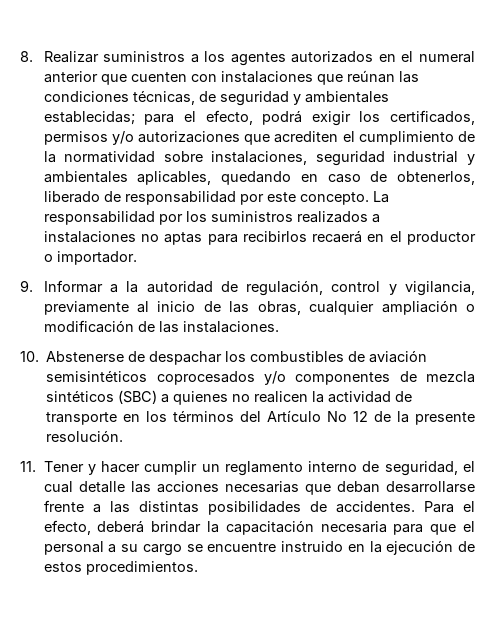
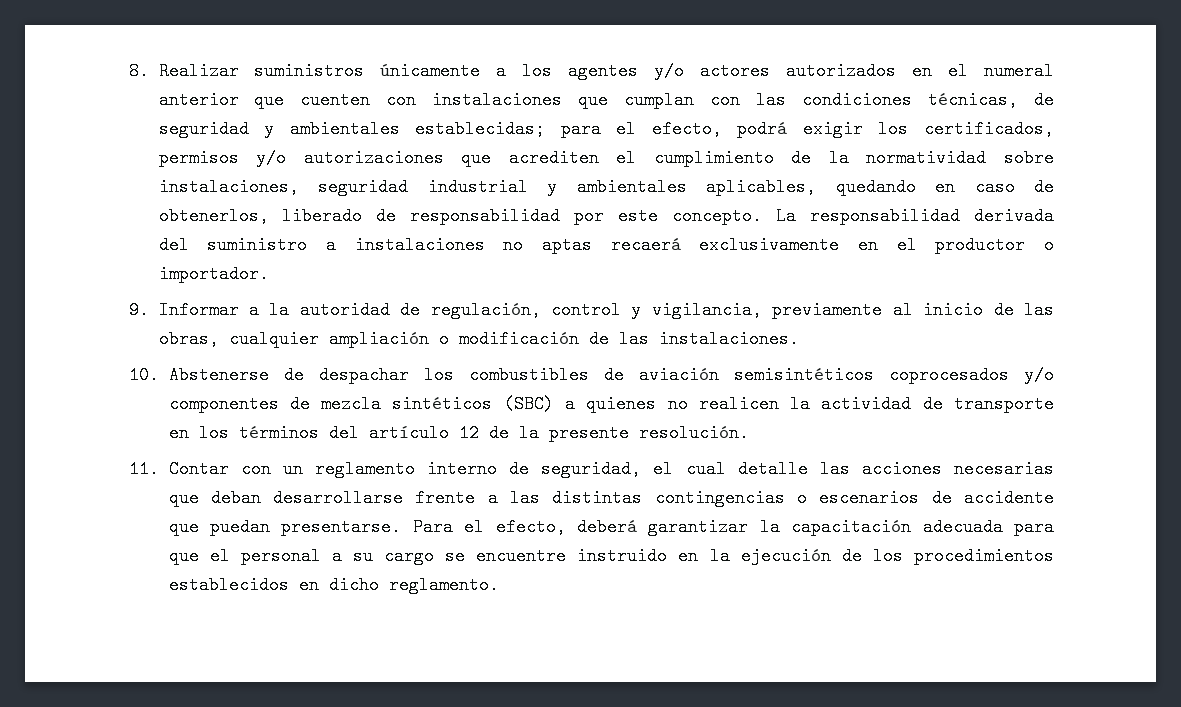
(186, 56) none -> [380,62,481,80] únicamente
(286, 59) none -> [654,62,771,80] y/o actores
[346,70,395,83] reúnan -> [624,91,741,109] cumplan con
[158,211,368,225] por los suministros realizados -> [974,207,1054,225] [158,236,308,254] derivada del suministro
[207,230,363,245] para recibirlos recaerá -> [610,236,840,254] recaerá exclusivamente
[267,410,348,422] Artículo No -> [368,424,449,442] artículo
[43,461,198,475] Tener y hacer cumplir -> [168,460,271,478] Contar con
[207,501,415,515] posibilidades de accidentes. -> [654,489,1055,507] [168,518,402,536] contingencias o escenarios de accidente que puedan presentarse.
[151,521,202,533] brindar -> [648,518,749,536] garantizar
[320,521,387,533] necesaria -> [922,518,1003,536] adecuada
[43,561,198,575] estos procedimientos. -> [872,547,1055,565] [168,576,499,594] los procedimientos establecidos en dicho reglamento.

